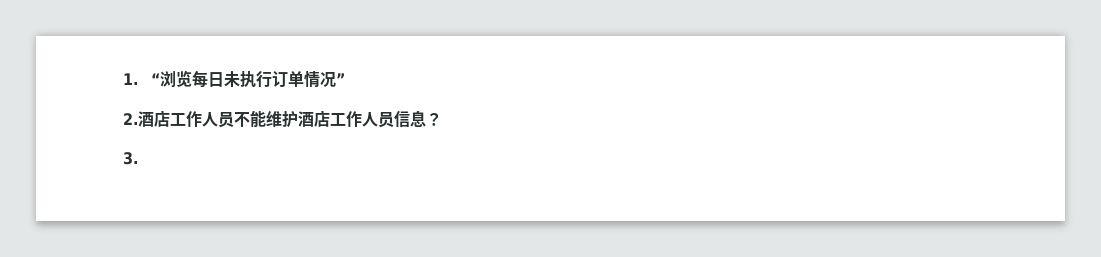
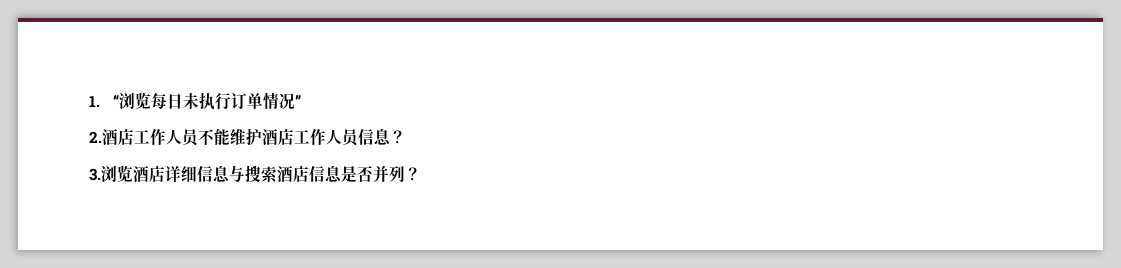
(138, 158) none -> [101,165,421,183] 浏览酒店详细信息与搜索酒店信息是否并列？

